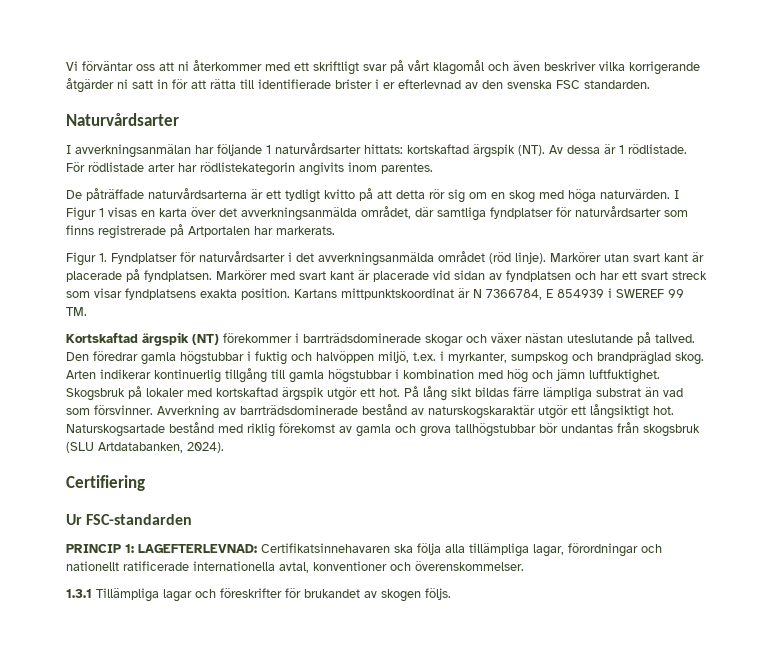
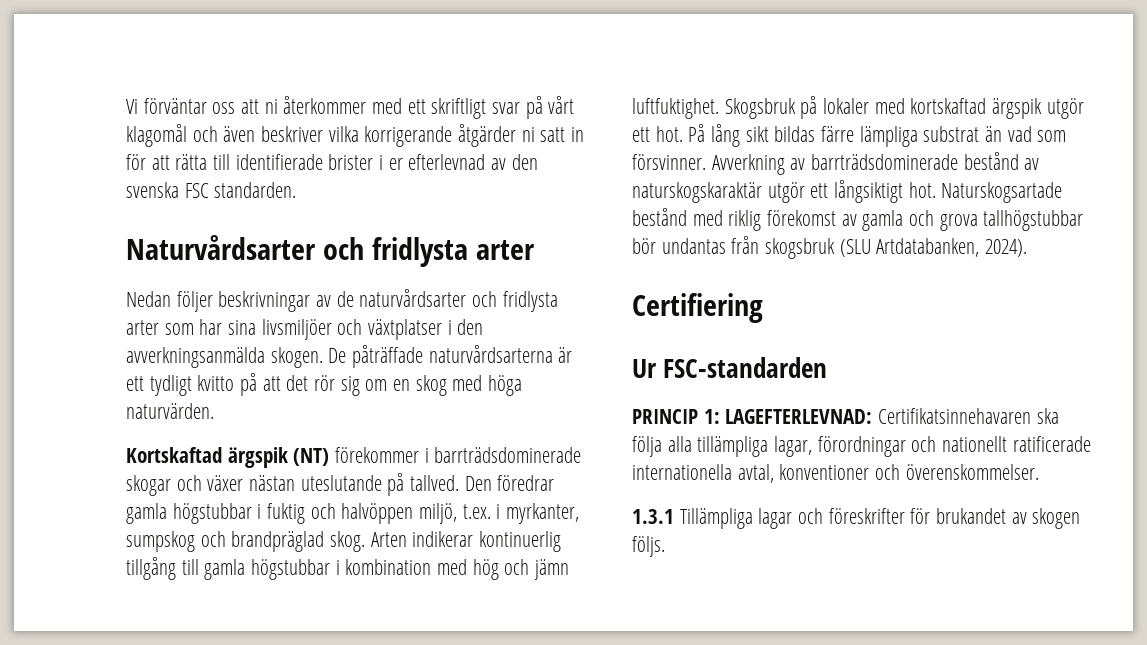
[66,143,687,158] [66,162,433,176] // I avverkningsanmälan har följande 1 naturvårdsarter hittats: kortskaftad ärgspik (NT). Av dessa är 1 rödlistade. För rödlistade arter har rödlistekategorin angivits inom parentes. // -> [322,237,535,267] [126,289,558,312] [126,319,484,340] [126,347,323,368] och fridlysta arter // Nedan följer beskrivningar av de naturvårdsarter och fridlysta arter som har sina livsmiljöer och växtplatser i den avverkningsanmälda skogen.
[396,190,425,199] detta -> [286,375,309,391] det
[674,190,679,199] [66,206,688,221] [66,224,335,239] [66,251,704,266] [66,269,707,282] [66,288,684,300] [66,307,87,316] I Figur 1 visas en karta över det avverkningsanmälda området, där samtliga fyndplatser för naturvårdsarter som finns registrerade på Artportalen har markerats. // Figur 1. Fyndplatser för naturvårdsarter i det avverkningsanmälda området (röd linje). Markörer utan svart kant är placerade på fyndplatsen. Markörer med svart kant är placerade vid sidan av fyndplatsen och har ett svart streck som visar fyndplatsens exakta position. Kartans mittpunktskoordinat är N 7366784, E 854939 i SWEREF 99 TM. -> (214, 411) none

